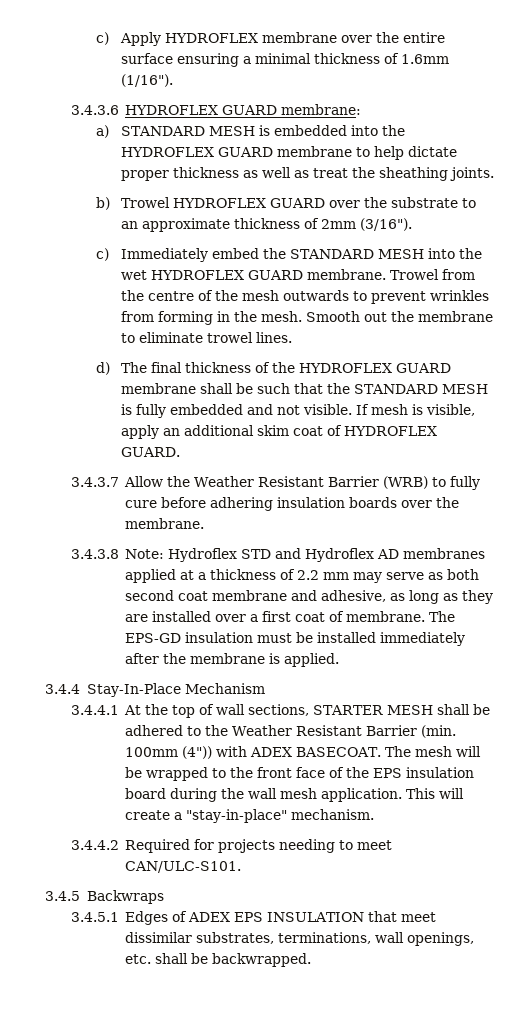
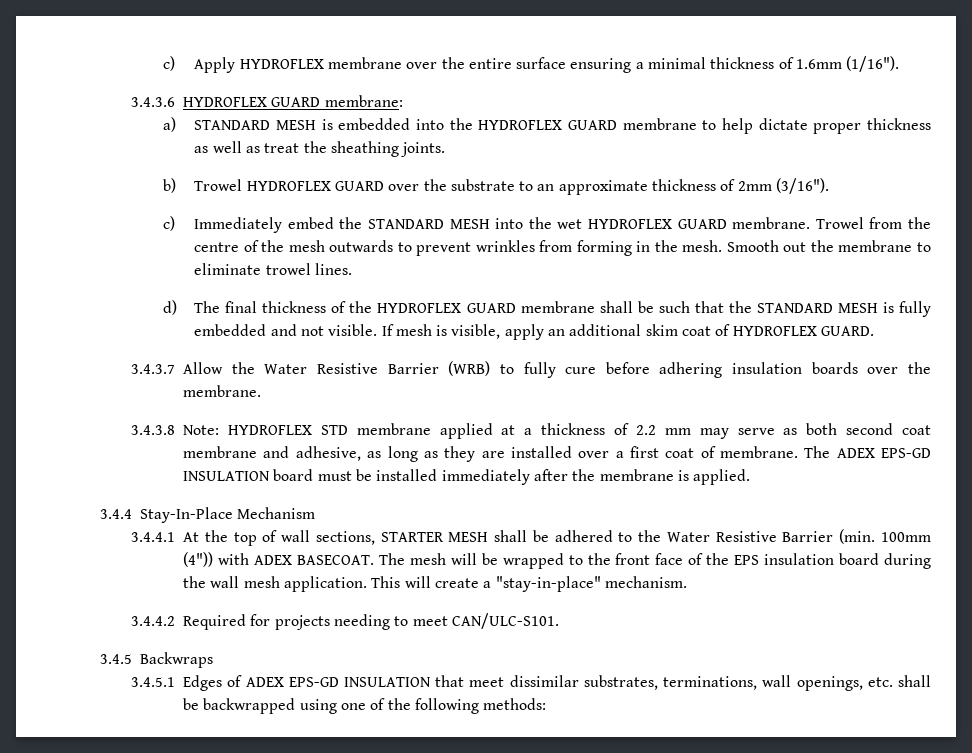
[194,476,325,487] Weather Resistant -> [264,363,379,374] Water Resistive
[168,548,486,562] Hydroflex STD and Hydroflex AD membranes -> [227,423,431,435] HYDROFLEX STD membrane
[125,632,254,643] EPS-GD insulation -> [836,448,932,458] [183,469,314,481] ADEX EPS-GD INSULATION board
[232,725,363,736] Weather Resistant -> [666,531,777,542] Water Resistive
[234,912,264,922] EPS -> [288,677,339,687] EPS-GD
[212,953,312,967] backwrapped. -> [203,698,547,714] backwrapped using one of the following methods:

